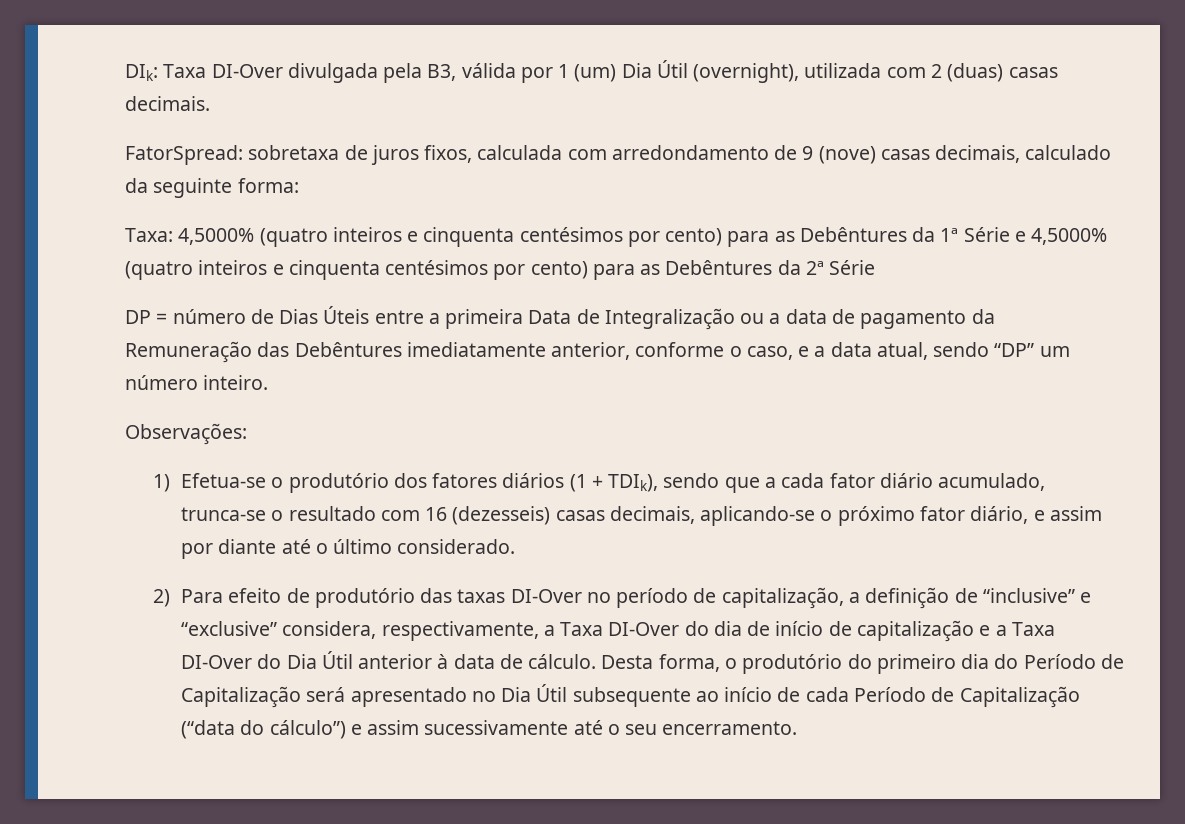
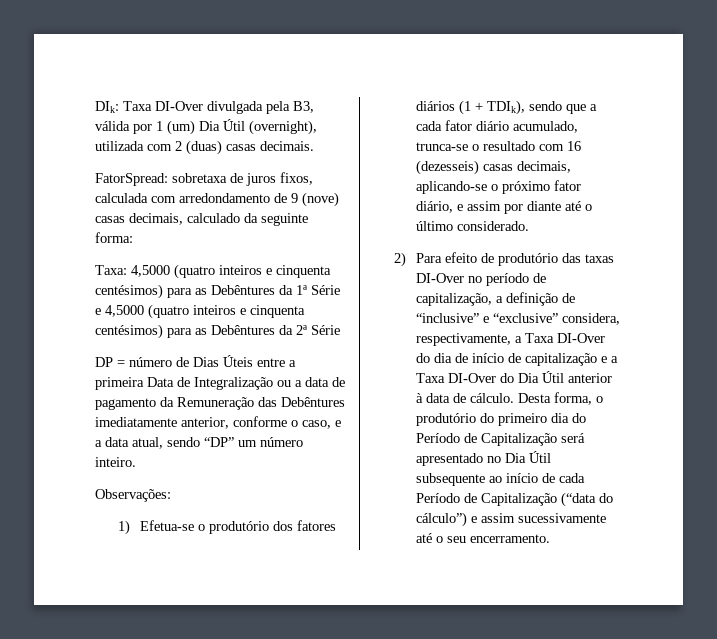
[178,227,723,247] 4,5000% (quatro inteiros e cinquenta centésimos por cento) -> [131,264,331,279] [95,284,163,299] 4,5000 (quatro inteiros e cinquenta centésimos)
[1031,228,1108,245] [125,260,588,280] 4,5000% (quatro inteiros e cinquenta centésimos por cento) -> [105,304,305,319] [95,324,163,339] 4,5000 (quatro inteiros e cinquenta centésimos)

